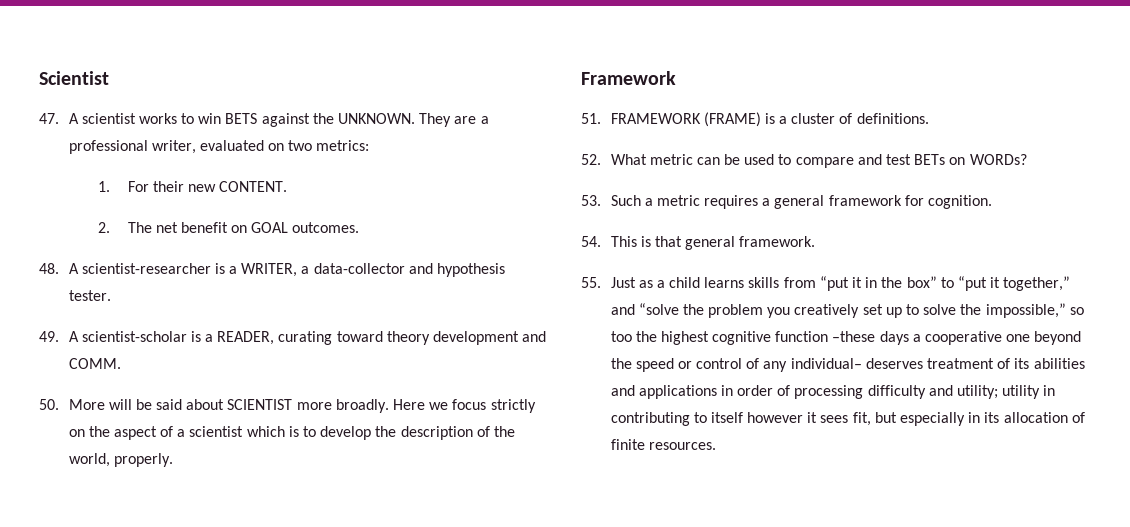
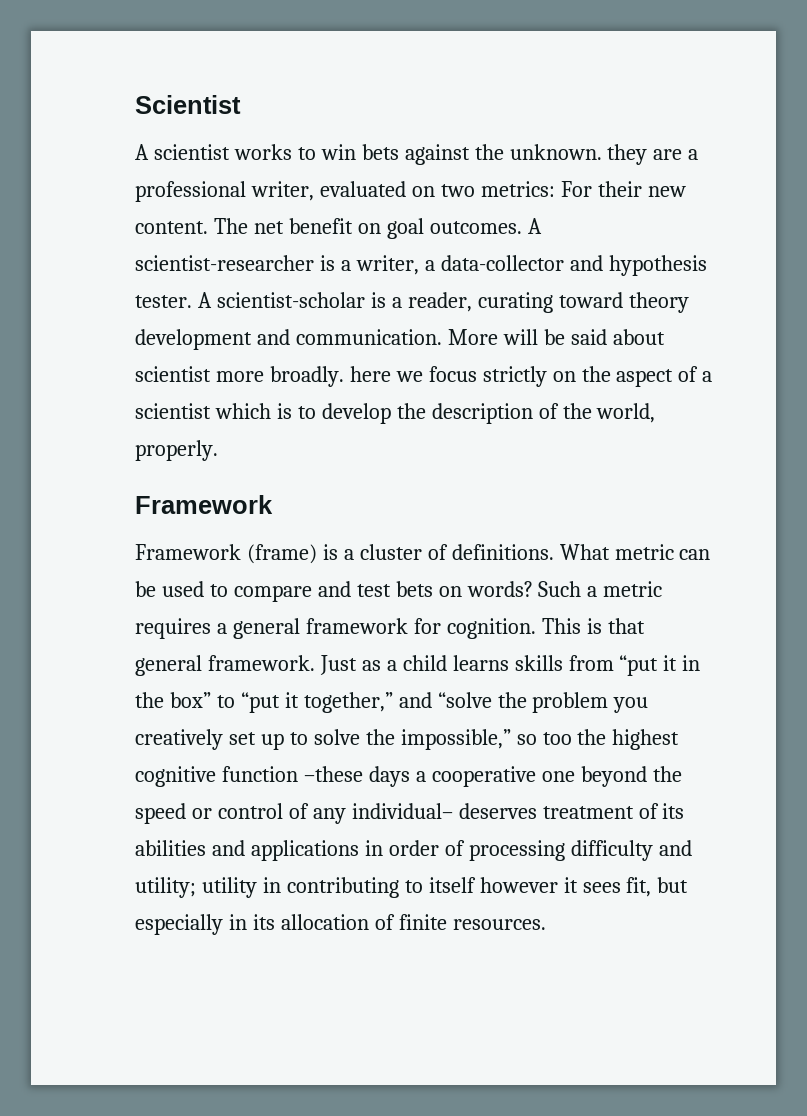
[39,113,59,124] 47. -> (241, 104) none
[225,113,258,124] BETS -> [361,144,399,160] bets
[337,113,452,127] UNKNOWN. They -> [509,144,648,165] unknown. they
[98,181,111,192] // 1. -> (555, 189) none
[219,181,288,192] [98,222,111,233] CONTENT. // 2. -> [135,221,208,234] content.
[251,222,289,233] GOAL -> [386,218,424,239] goal
[39,263,59,274] // 48. -> (522, 227) none
[241,263,298,277] WRITER, -> [355,255,419,275] writer,
[39,331,59,342] // 49. -> (192, 301) none
[217,331,275,345] READER, -> [407,292,472,312] reader,
[68,358,121,369] [39,399,59,410] COMM. // 50. -> [295,329,442,345] communication.
[227,399,293,410] SCIENTIST -> [135,366,211,382] scientist
[392,399,425,410] Here -> [349,366,391,382] here
[581,112,761,127] 51. FRAMEWORK (FRAME) -> [135,544,317,564] Framework (frame)
[581,154,601,165] // 52. -> (554, 552) none
[914,154,1027,165] [581,195,601,206] BETs on WORDs? // 53. -> [395,581,533,597] bets on words?
[581,236,601,247] // 54. -> (536, 628) none
[581,277,601,288] // 55. -> (315, 663) none

